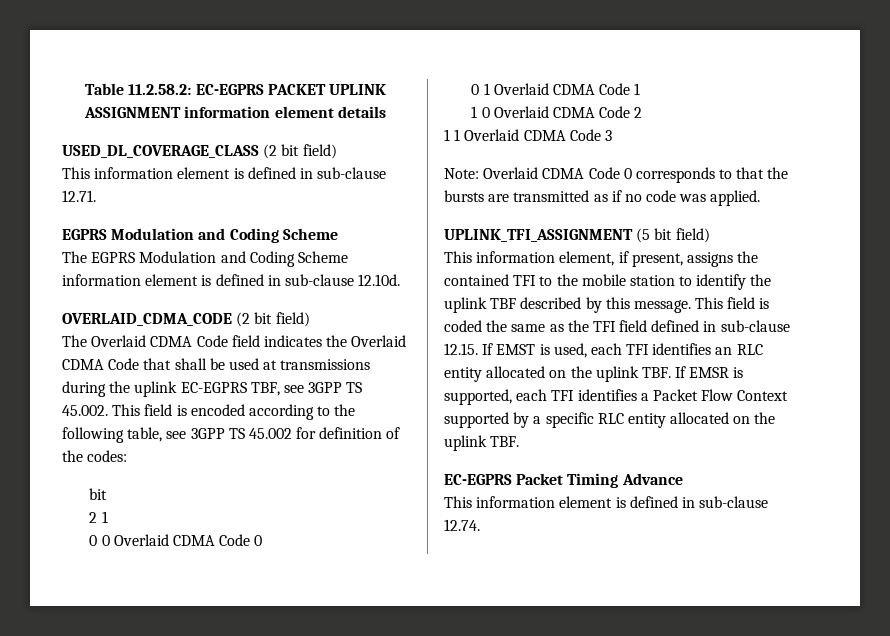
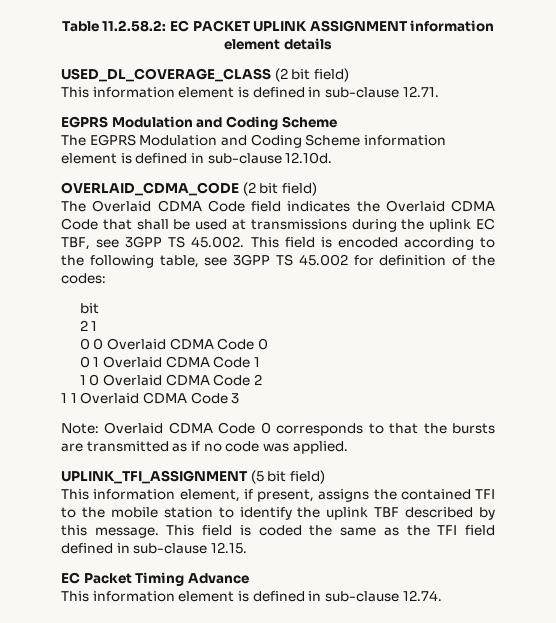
[195,84,264,95] EC-EGPRS -> [169,20,189,32] EC
[180,382,247,393] EC-EGPRS -> [476,218,496,230] EC
[482,343,763,358] [444,366,744,382] [444,389,789,405] [444,412,776,428] [444,435,520,451] [444,474,512,485] If EMST is used, each TFI identifies an RLC entity allocated on the uplink TBF. If EMSR is supported, each TFI identifies a Packet Flow Context supported by a specific RLC entity allocated on the uplink TBF. // EC-EGPRS -> [61,572,80,584] // EC

